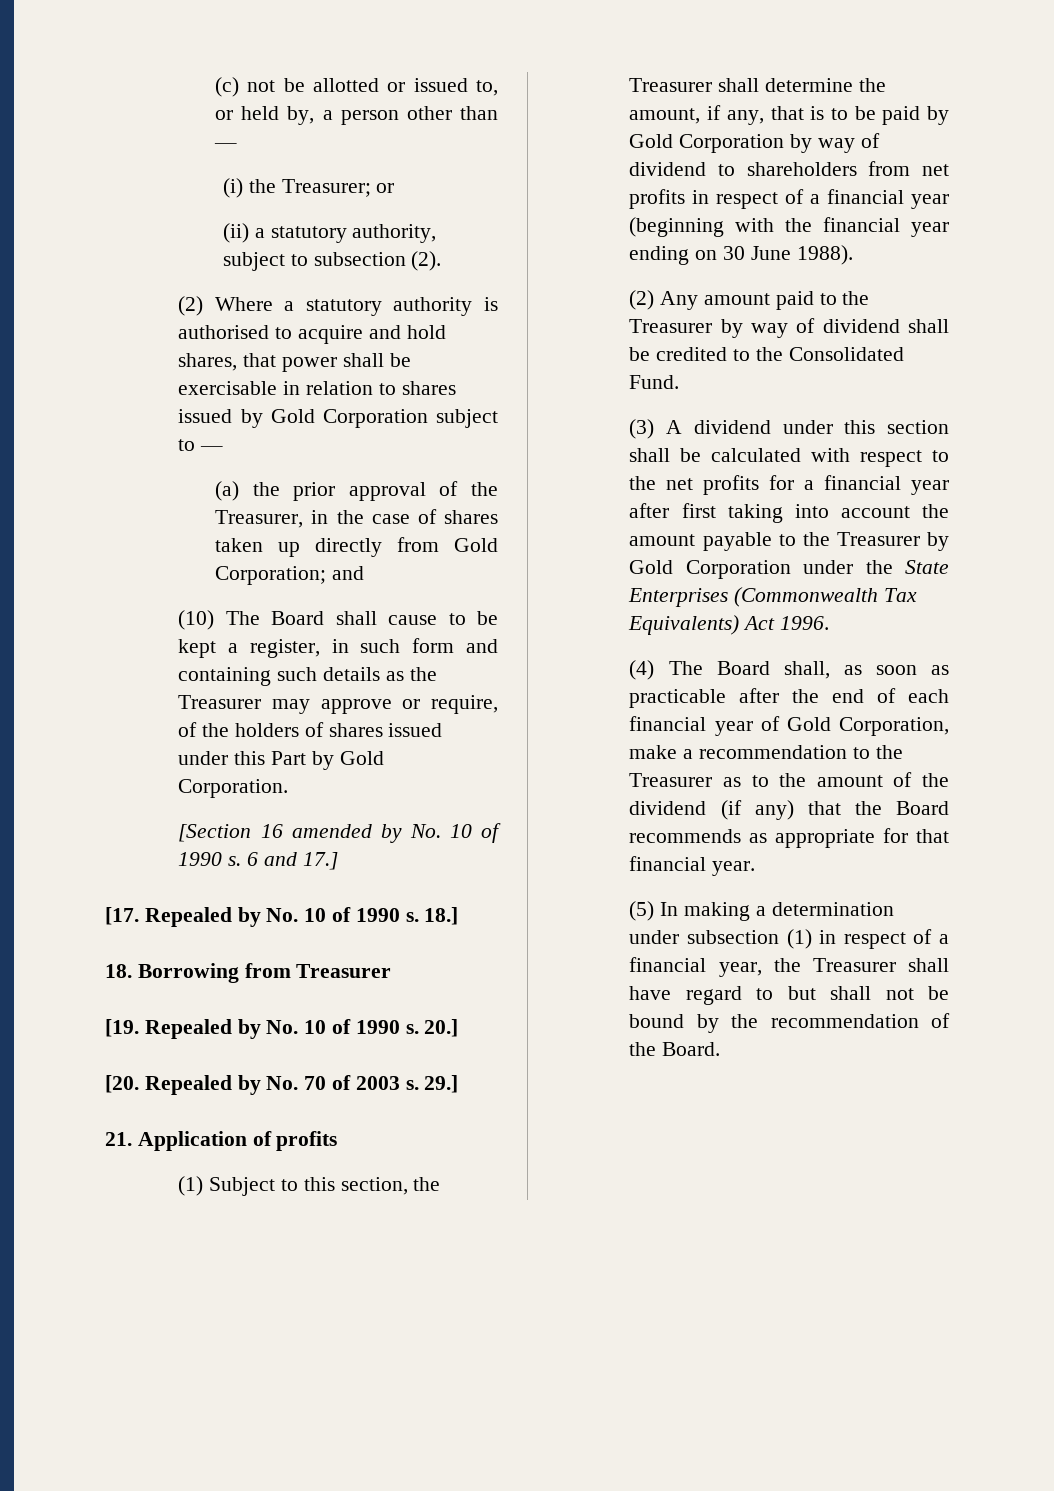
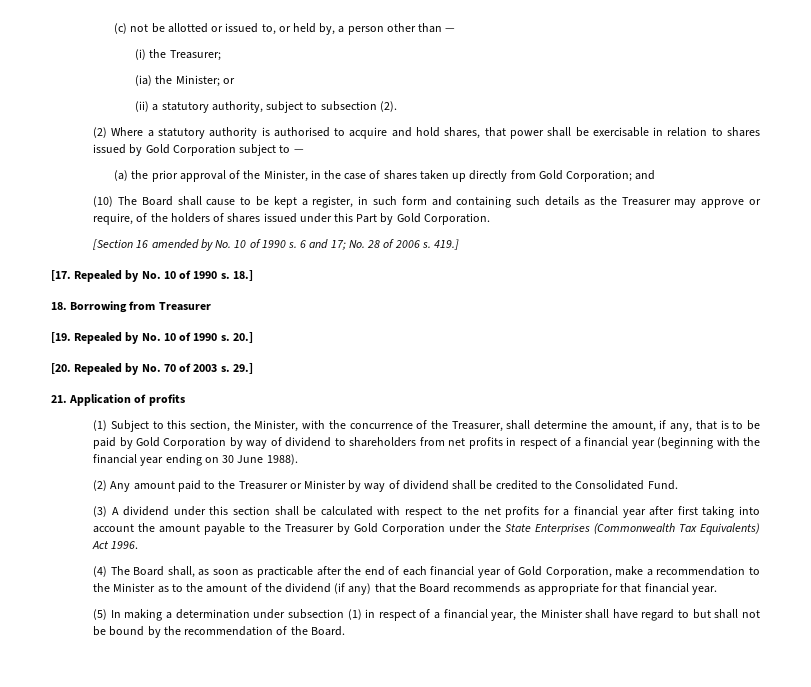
(371, 188) none -> [135,75,220,87] // (ia) the Minister;
[215,510,304,528] Treasurer, -> [263,170,308,182] Minister,
[302,852,338,870] 17.] -> [330,239,460,250] 17; No. 28 of 2006 s. 419.]
[629,78,713,92] Treasurer -> [254,420,503,432] Minister, with the concurrence of the Treasurer,
(713, 326) none -> [289,480,346,489] or Minister
[629,773,713,787] Treasurer -> [113,583,156,592] Minister
[812,958,896,972] Treasurer -> [540,609,583,618] Minister

